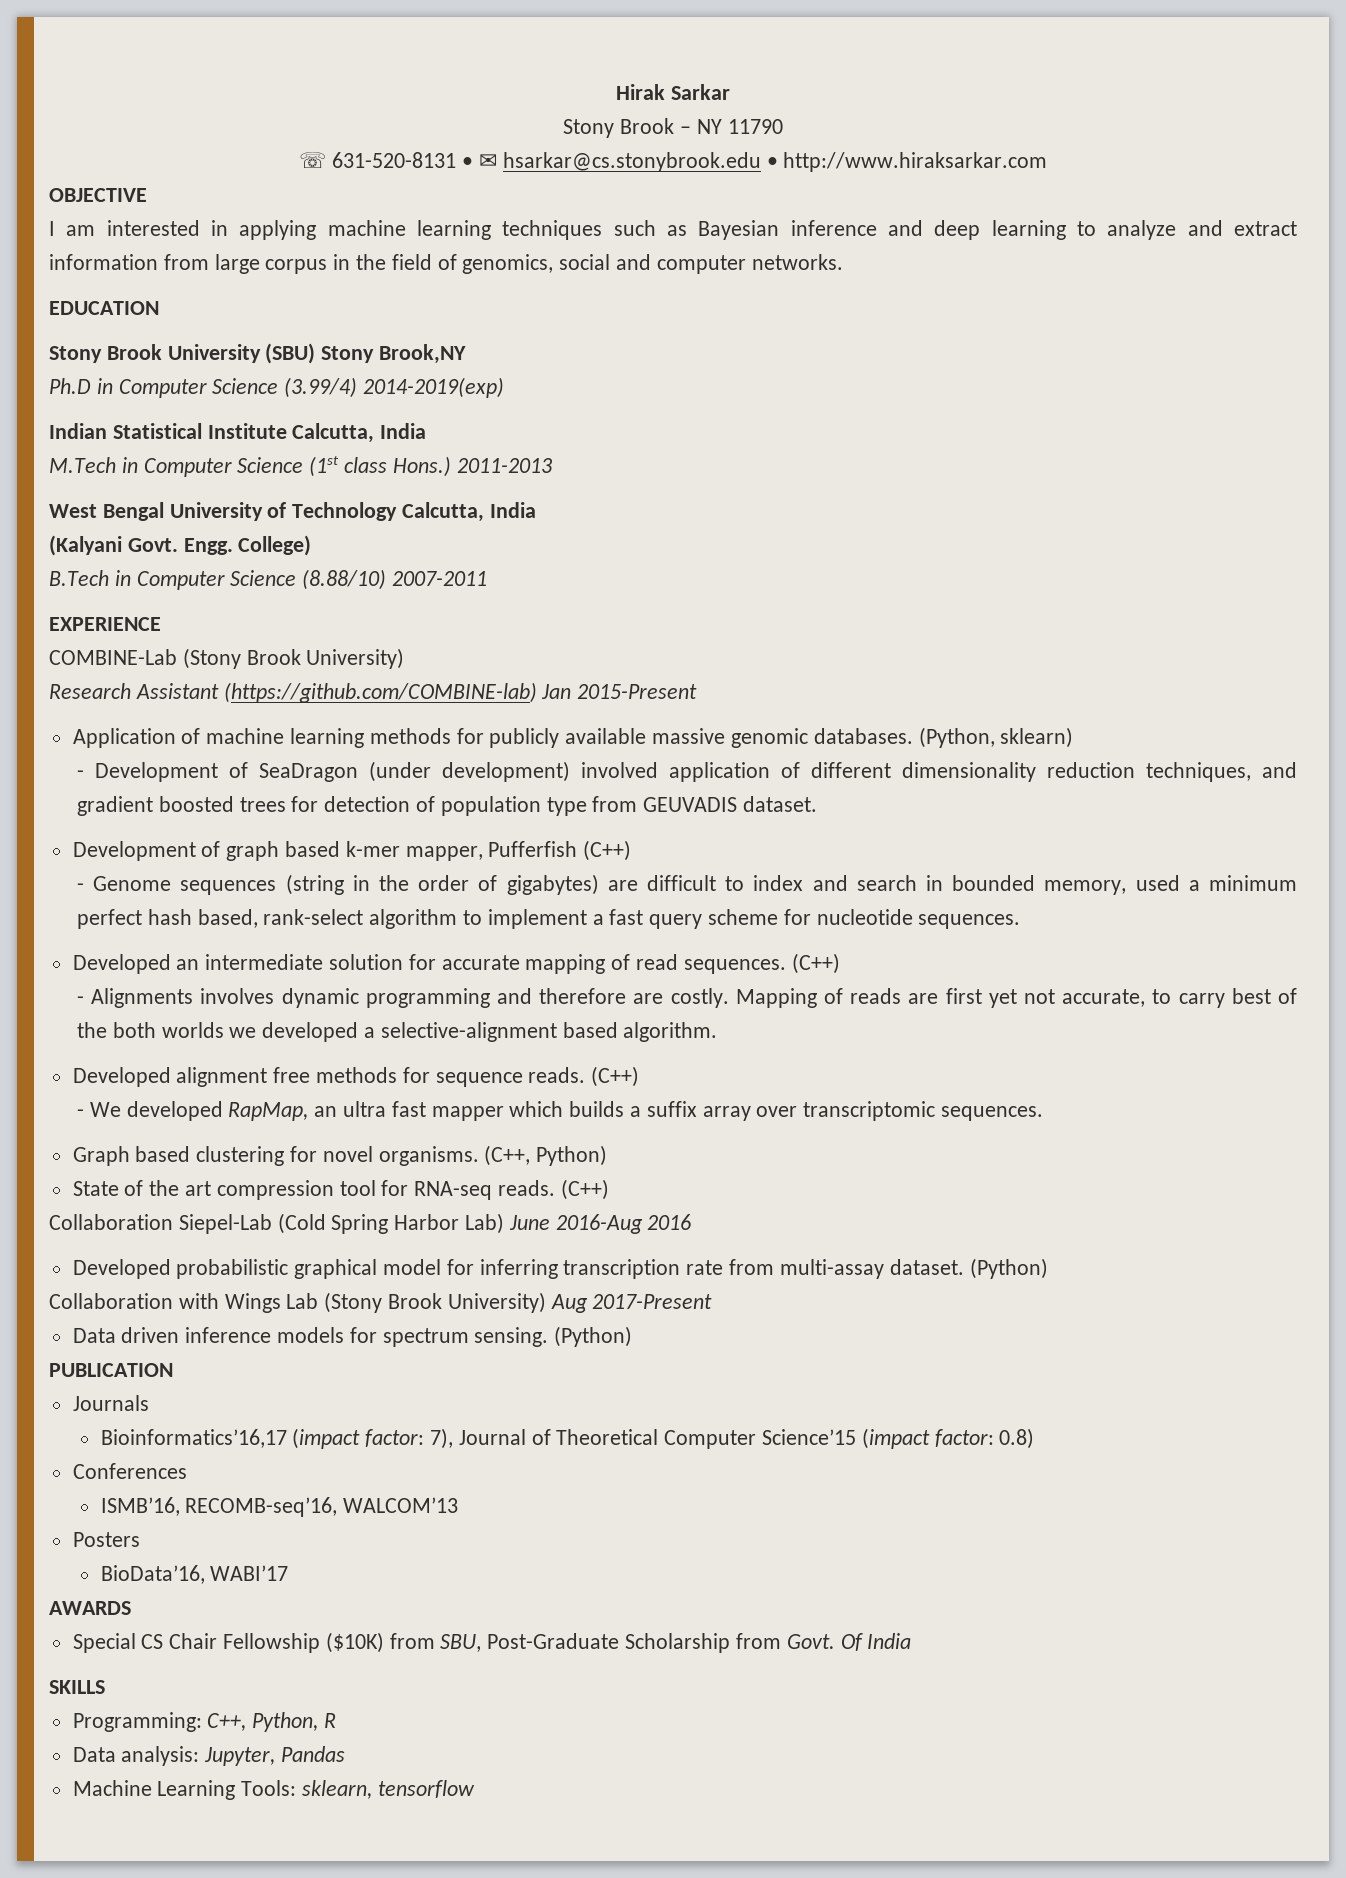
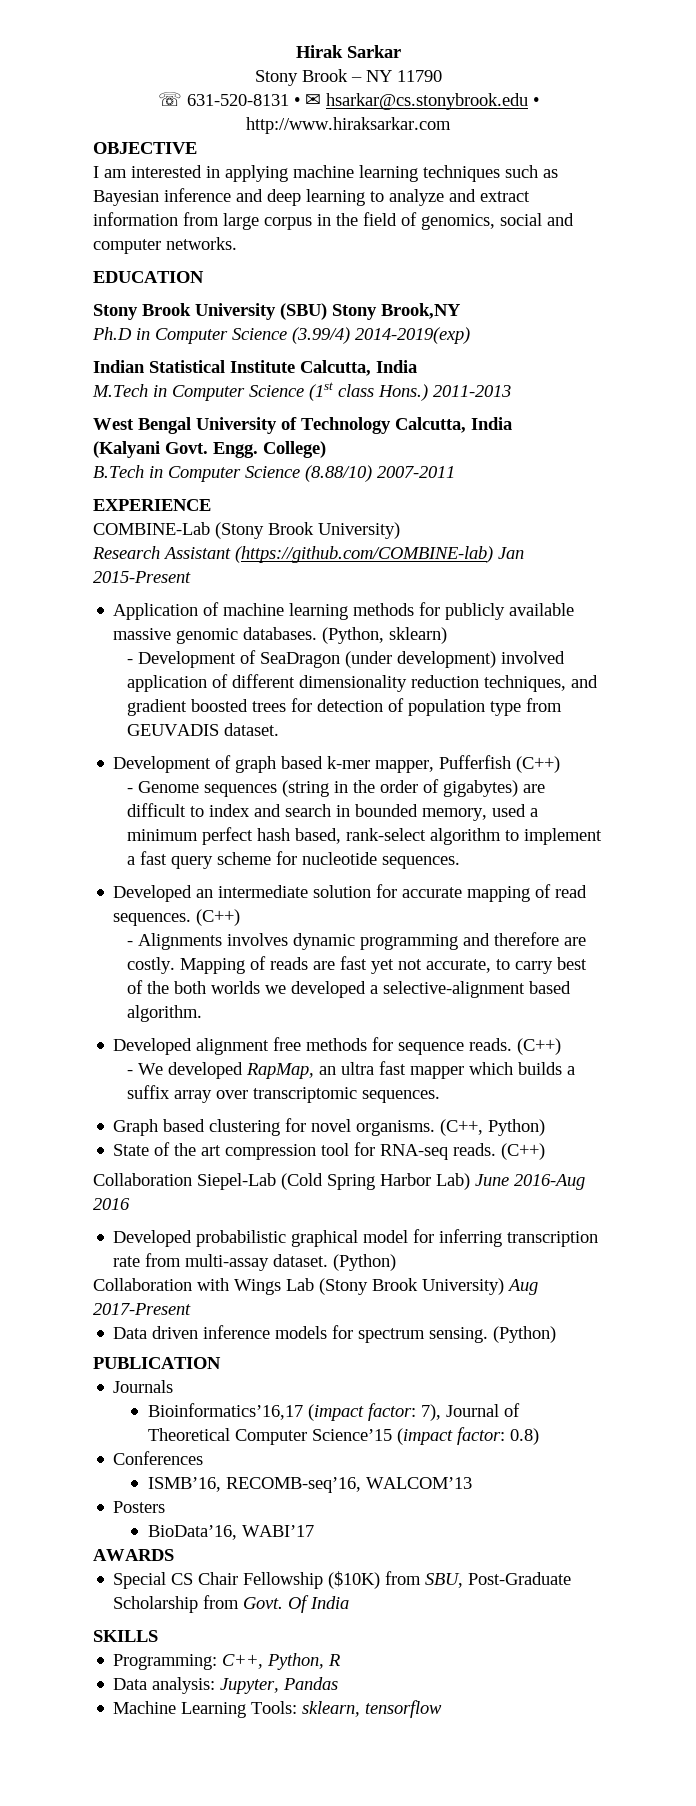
[945,988,982,1004] first -> [340,956,368,970] fast

